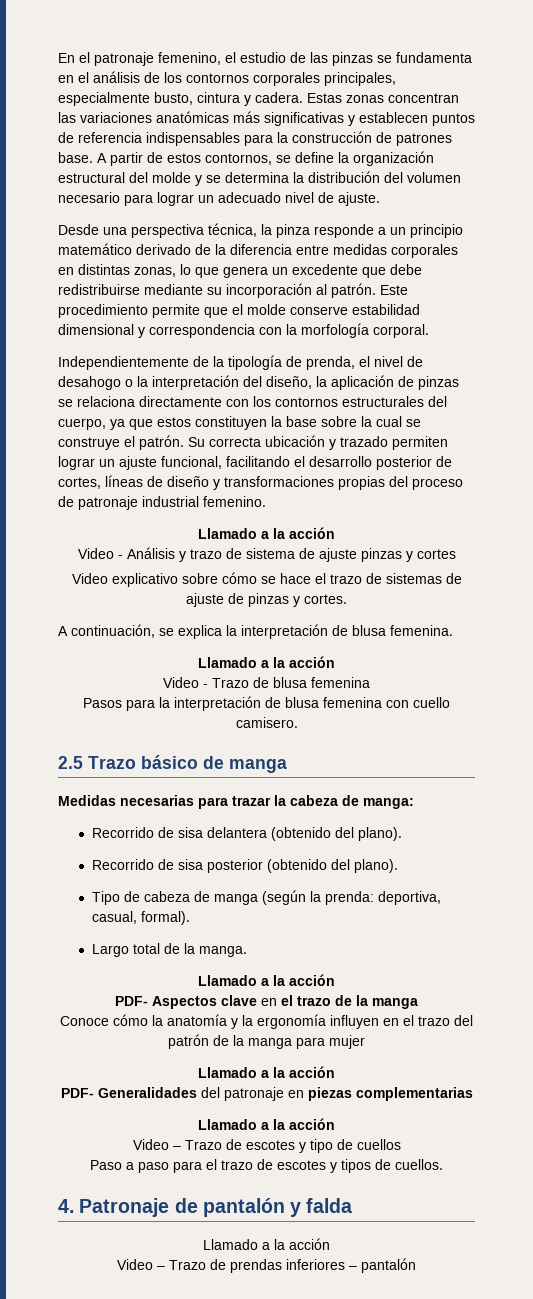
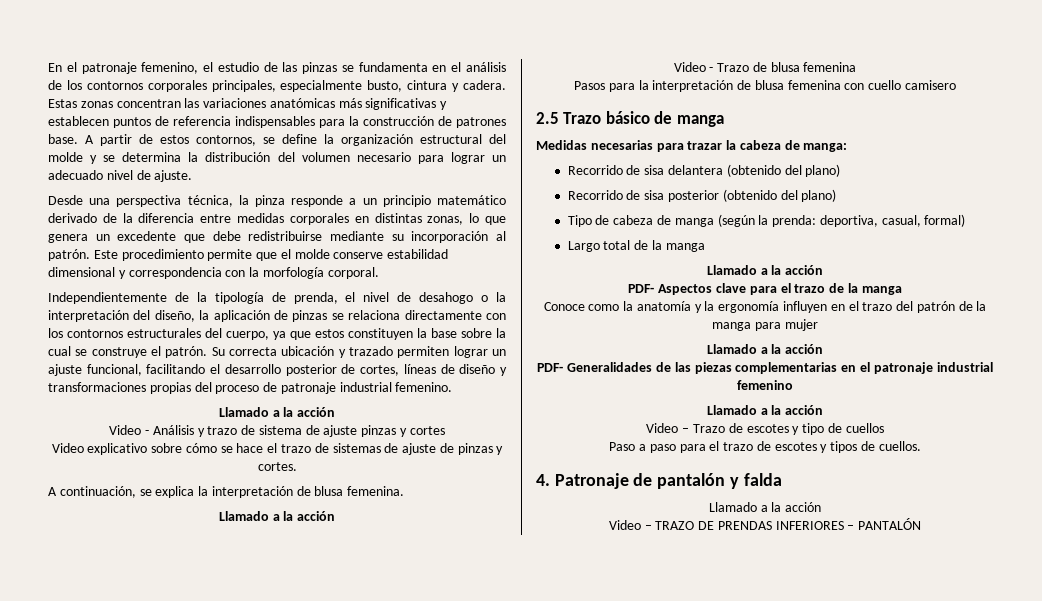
[235,717,298,728] camisero. -> [905,80,957,90] camisero
[358,827,403,841] plano). -> [805,164,841,177] plano)
[354,859,399,873] plano). -> [801,189,837,202] plano)
[141,911,191,925] formal). -> [924,214,966,227] formal)
[199,946,248,957] manga. -> [665,243,705,252] manga
[261,998,277,1006] en -> [749,286,777,295] para
[113,1014,148,1026] cómo -> [588,304,620,311] como
[200,1087,304,1101] del patronaje en -> [656,362,691,372] de las
(473, 1094) none -> [841,362,993,374] [737,380,793,390] en el patronaje industrial femenino
[169,1258,416,1273] Trazo de prendas inferiores – pantalón -> [655,518,922,530] TRAZO DE PRENDAS INFERIORES – PANTALÓN

